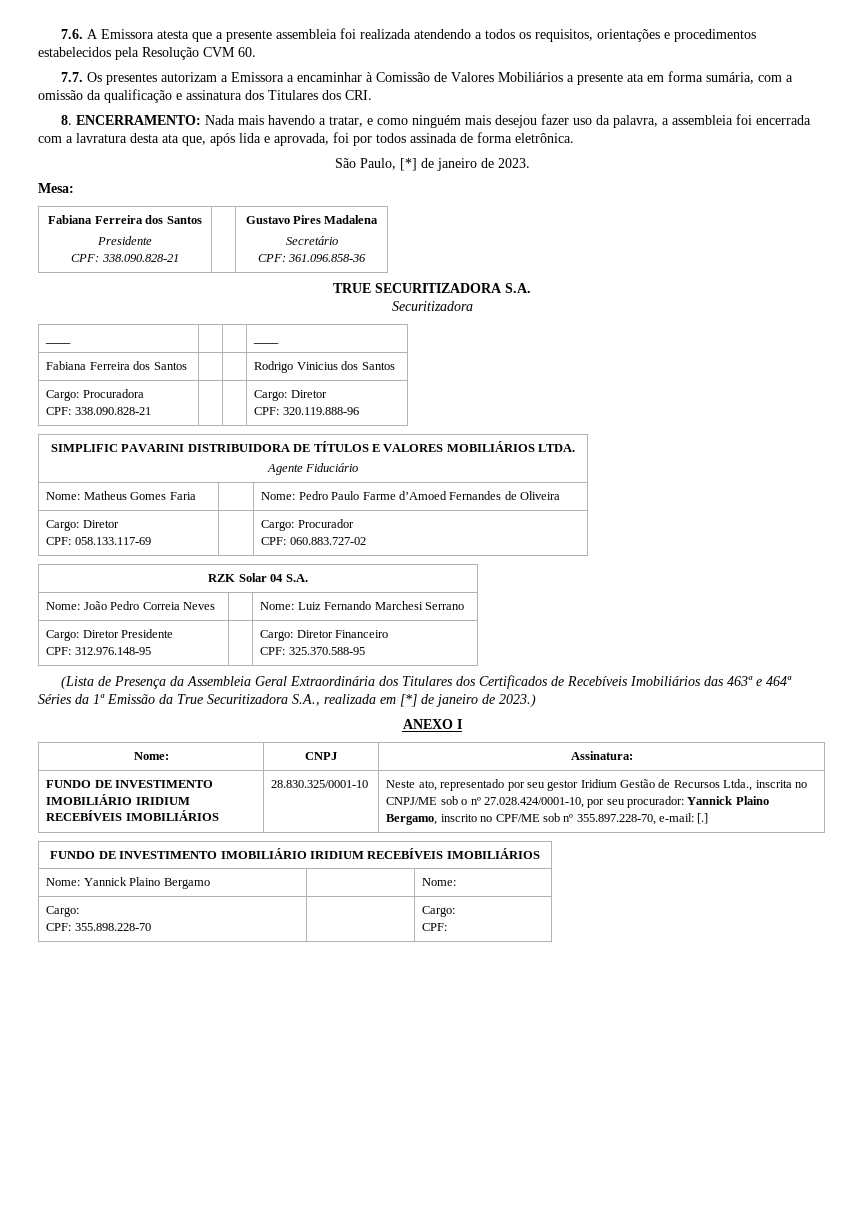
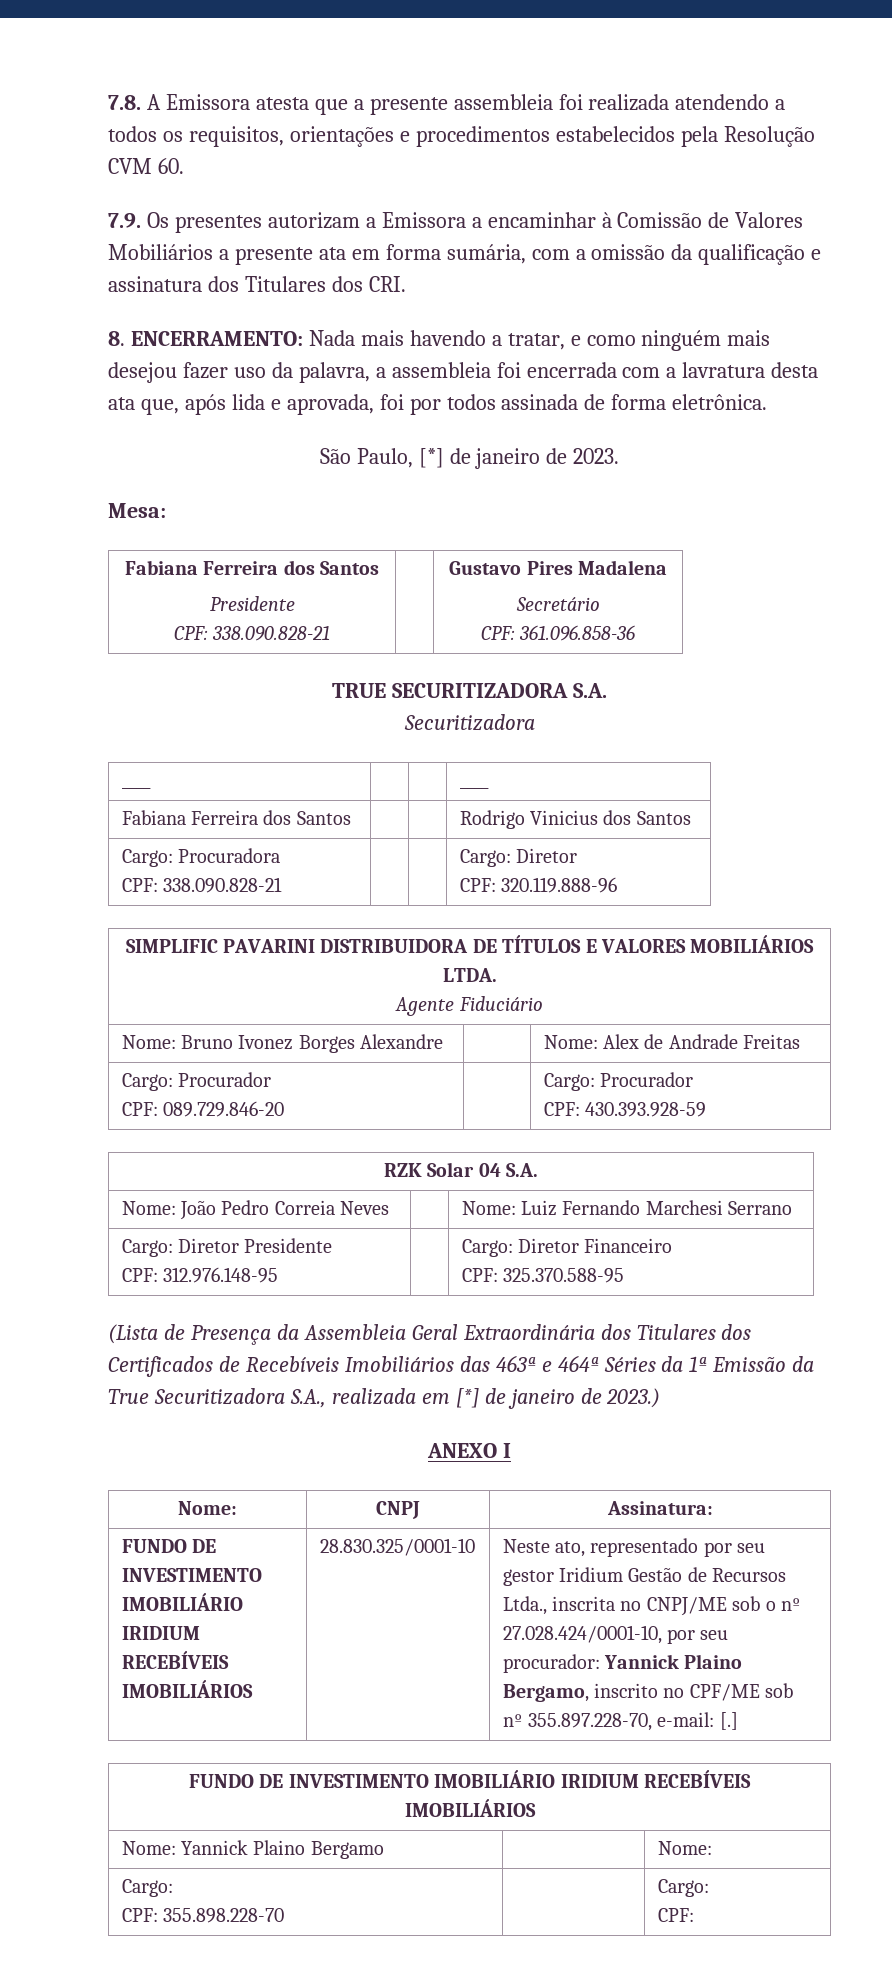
[60,29,83,39] 7.6. -> [108,95,141,110] 7.8.
[60,72,83,82] 7.7. -> [108,213,141,228] 7.9.
[83,491,196,500] [261,491,561,500] [46,520,119,531] [46,537,151,545] [261,519,354,531] [261,537,366,545] Matheus Gomes Faria | | Nome: Pedro Paulo Farme d’Amoed Fernandes de Oliveira // Cargo: Diretor // CPF: 058.133.117-69 | | Cargo: Procurador // CPF: 060.883.727-02 -> [181,1034,444,1053] [543,1034,801,1049] [121,1072,272,1091] [121,1101,285,1117] [543,1072,694,1091] [543,1102,707,1117] Bruno Ivonez Borges Alexandre | | Nome: Alex de Andrade Freitas // Cargo: Procurador // CPF: 089.729.846-20 | | Cargo: Procurador // CPF: 430.393.928-59

